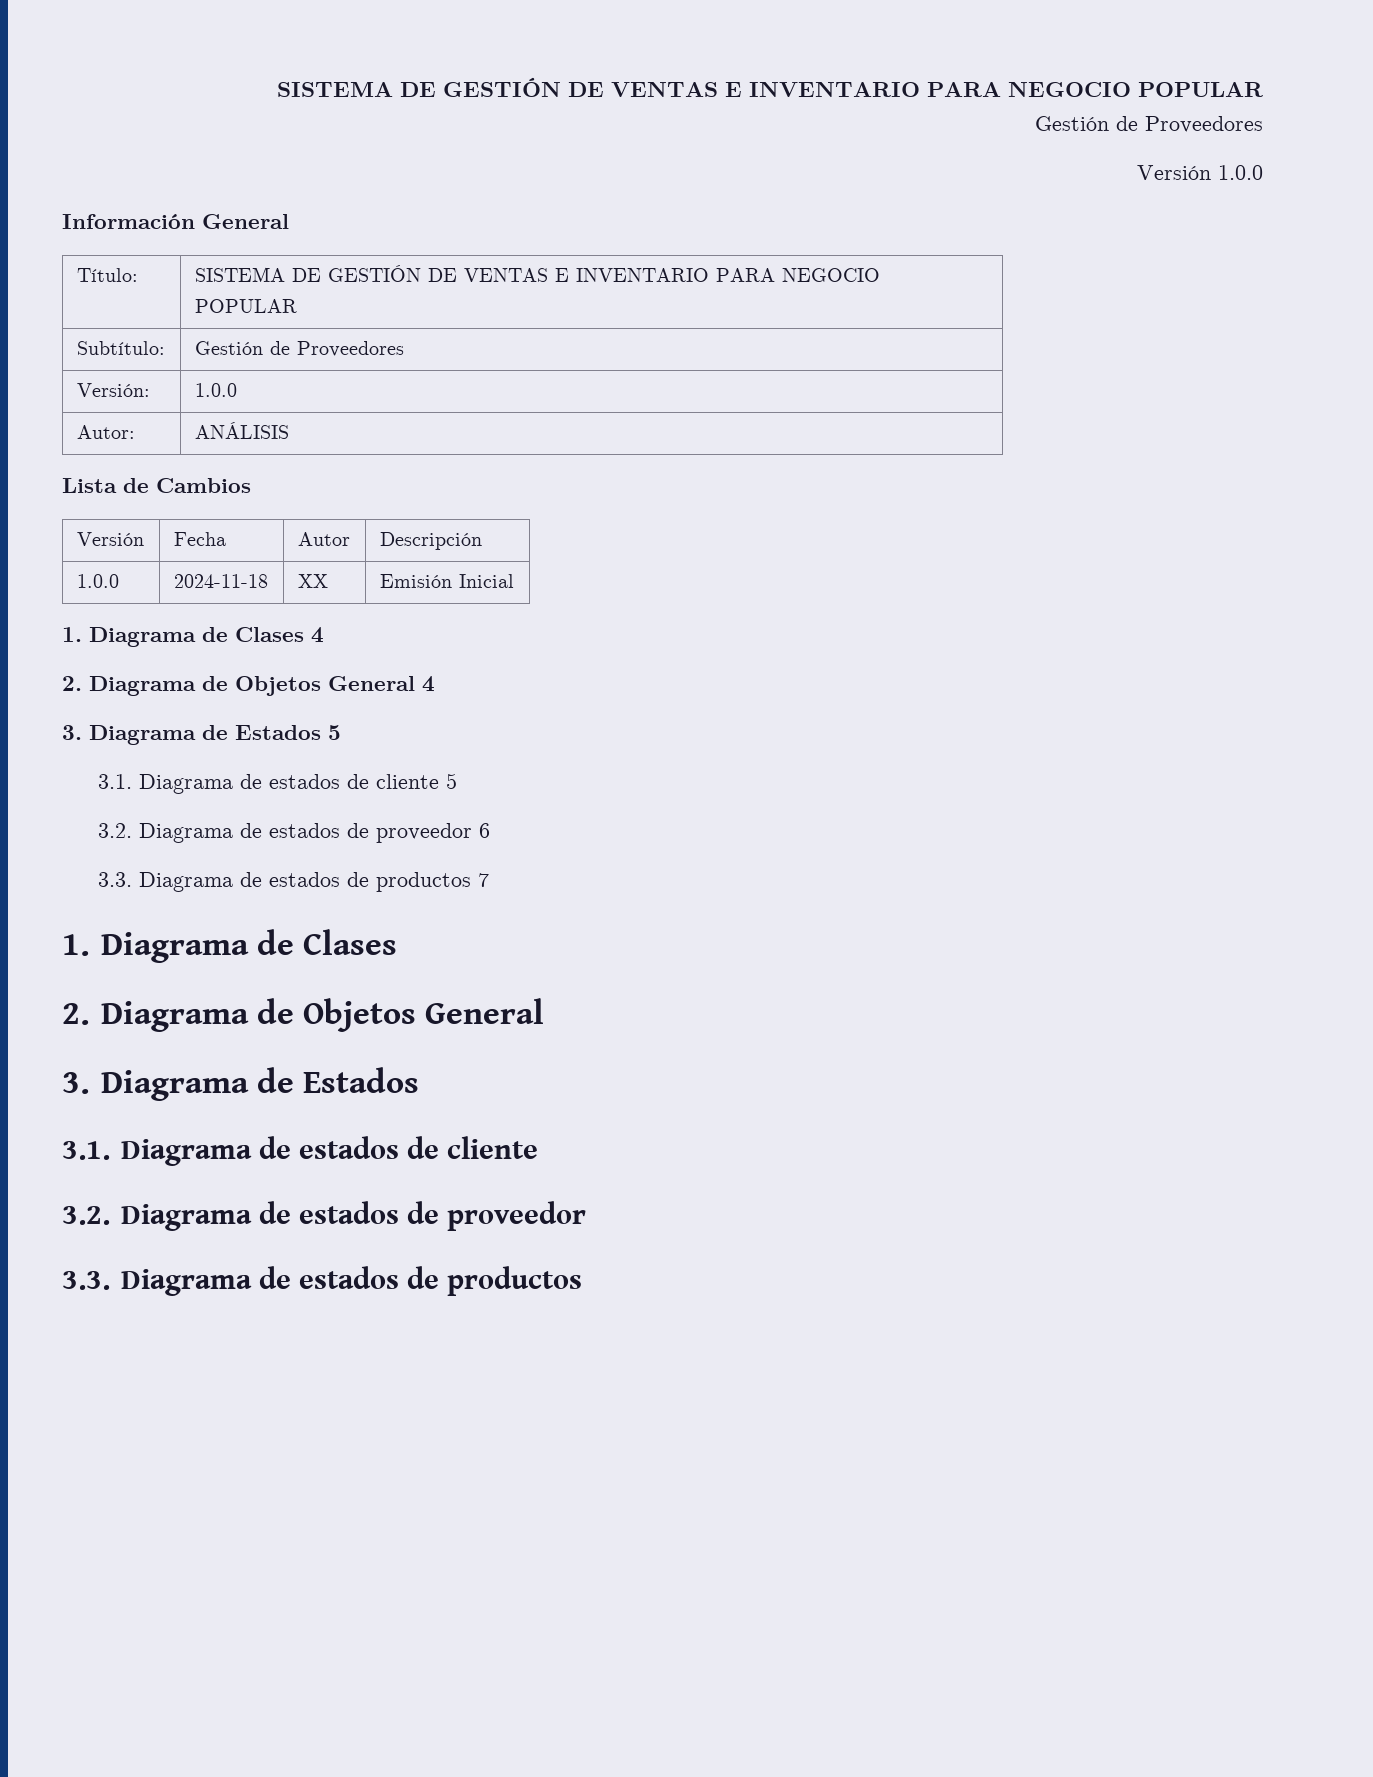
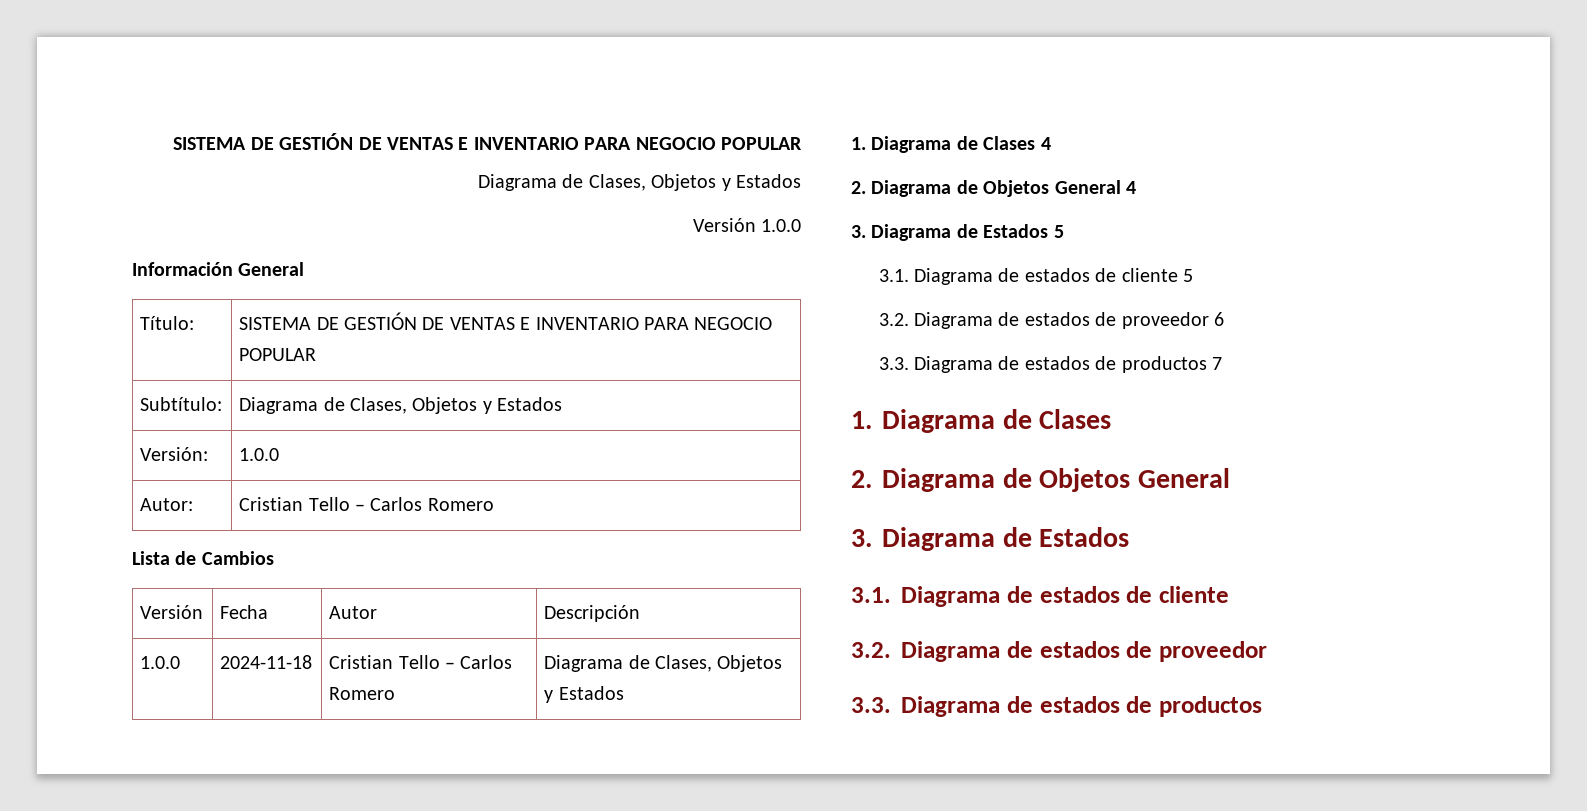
[1035,116,1263,133] Gestión de Proveedores -> [478,174,801,191] Diagrama de Clases, Objetos y Estados
[194,341,404,357] [76,383,150,397] [194,383,237,397] [76,425,135,439] [194,422,289,439] Gestión de Proveedores // Versión: | 1.0.0 // Autor: | ANÁLISIS -> [239,397,563,414] [140,447,209,461] [239,448,280,461] [140,498,194,511] [239,497,494,511] Diagrama de Clases, Objetos y Estados // Versión: | 1.0.0 // Autor: | Cristian Tello – Carlos Romero
[297,574,328,588] [379,574,514,588] XX | Emisión Inicial -> [329,655,513,669] [329,687,396,700] [544,655,783,672] [544,686,624,703] Cristian Tello – Carlos Romero | Diagrama de Clases, Objetos y Estados

